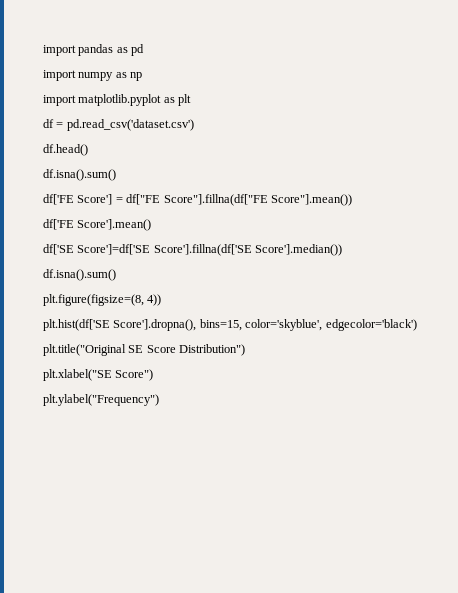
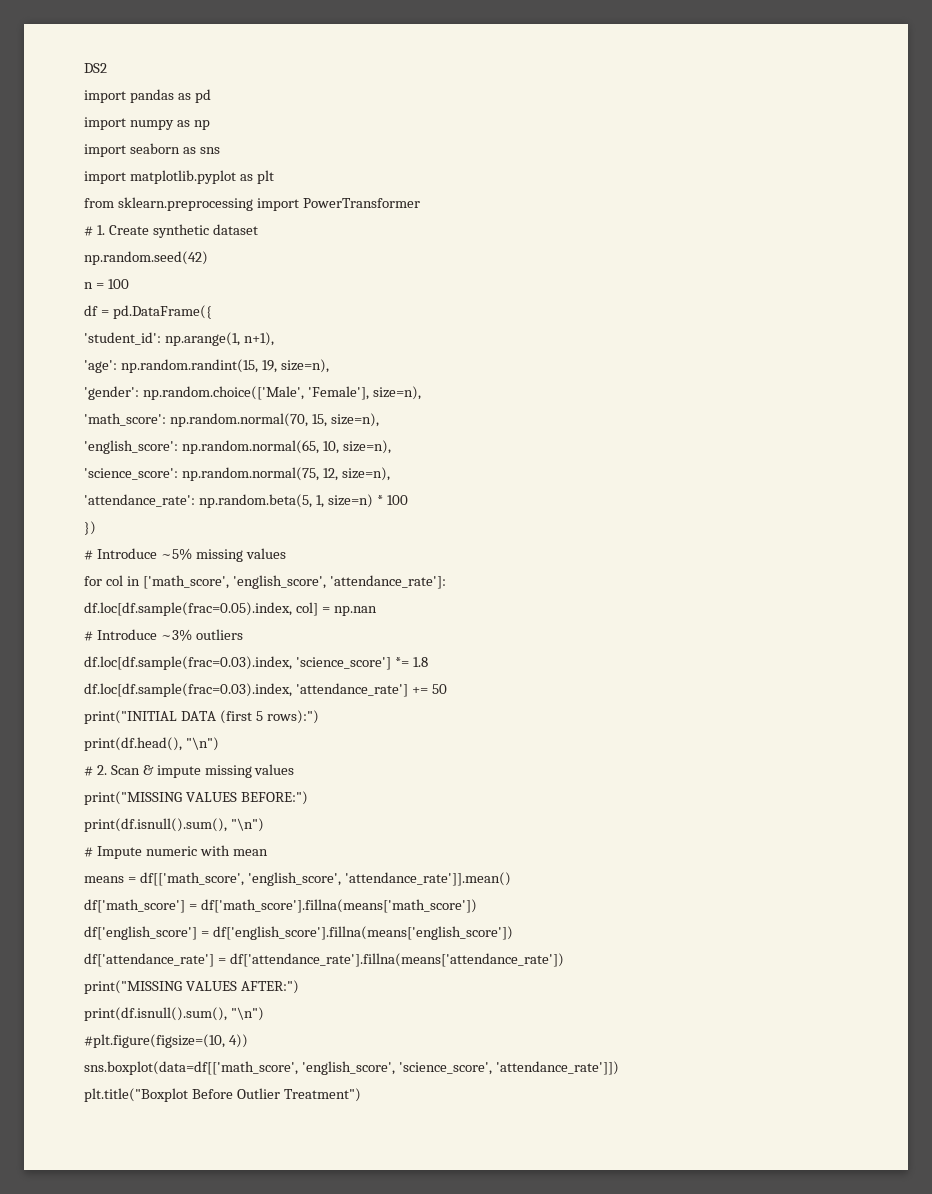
(43, 50) none -> [84,63,107,73] DS2 //
(143, 76) none -> [84,143,220,157] // import seaborn as sns
[43,119,194,131] [43,144,88,156] [43,169,116,181] [43,194,352,206] [43,219,152,231] [43,244,343,256] [43,269,116,281] [43,294,162,306] [43,319,417,331] [43,344,246,356] [43,369,154,381] [43,394,159,406] df = pd.read_csv('dataset.csv') // df.head() // df.isna().sum() // df['FE Score'] = df["FE Score"].fillna(df["FE Score"].mean()) // df['FE Score'].mean() // df['SE Score']=df['SE Score'].fillna(df['SE Score'].median()) // df.isna().sum() // plt.figure(figsize=(8, 4)) // plt.hist(df['SE Score'].dropna(), bins=15, color='skyblue', edgecolor='black') // plt.title("Original SE Score Distribution") // plt.xlabel("SE Score") // plt.ylabel("Frequency") -> [84,197,420,211] [84,224,258,238] [84,251,208,265] [84,279,129,289] [84,305,212,319] [84,332,274,346] [84,359,329,373] [84,386,421,400] [84,413,379,427] [84,440,391,454] [84,467,390,481] [84,494,408,508] [84,521,96,535] [84,548,286,562] [84,575,446,589] [84,602,377,616] [84,629,243,641] [84,656,428,670] [84,683,447,697] [84,710,319,724] [84,737,219,751] [84,764,295,778] [84,791,308,805] [84,818,264,832] [84,845,268,859] [84,872,511,886] [84,899,477,913] [84,926,513,940] [84,953,564,967] [84,980,299,994] [84,1007,264,1021] [84,1034,248,1048] [84,1061,619,1075] [84,1088,361,1102] from sklearn.preprocessing import PowerTransformer // # 1. Create synthetic dataset // np.random.seed(42) // n = 100 // df = pd.DataFrame({ // 'student_id': np.arange(1, n+1), // 'age': np.random.randint(15, 19, size=n), // 'gender': np.random.choice(['Male', 'Female'], size=n), // 'math_score': np.random.normal(70, 15, size=n), // 'english_score': np.random.normal(65, 10, size=n), // 'science_score': np.random.normal(75, 12, size=n), // 'attendance_rate': np.random.beta(5, 1, size=n) * 100 // }) // # Introduce ~5% missing values // for col in ['math_score', 'english_score', 'attendance_rate']: // df.loc[df.sample(frac=0.05).index, col] = np.nan // # Introduce ~3% outliers // df.loc[df.sample(frac=0.03).index, 'science_score'] *= 1.8 // df.loc[df.sample(frac=0.03).index, 'attendance_rate'] += 50 // print("INITIAL DATA (first 5 rows):") // print(df.head(), "\n") // # 2. Scan & impute missing values // print("MISSING VALUES BEFORE:") // print(df.isnull().sum(), "\n") // # Impute numeric with mean // means = df[['math_score', 'english_score', 'attendance_rate']].mean() // df['math_score'] = df['math_score'].fillna(means['math_score']) // df['english_score'] = df['english_score'].fillna(means['english_score']) // df['attendance_rate'] = df['attendance_rate'].fillna(means['attendance_rate']) // print("MISSING VALUES AFTER:") // print(df.isnull().sum(), "\n") // #plt.figure(figsize=(10, 4)) // sns.boxplot(data=df[['math_score', 'english_score', 'science_score', 'attendance_rate']]) // plt.title("Boxplot Before Outlier Treatment")

